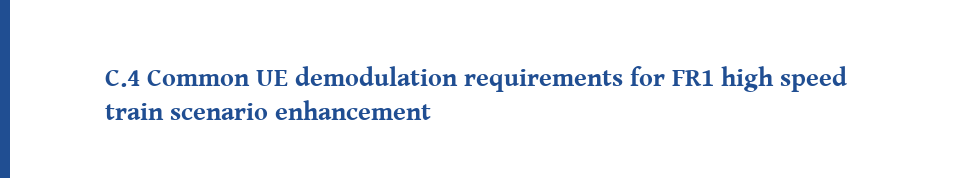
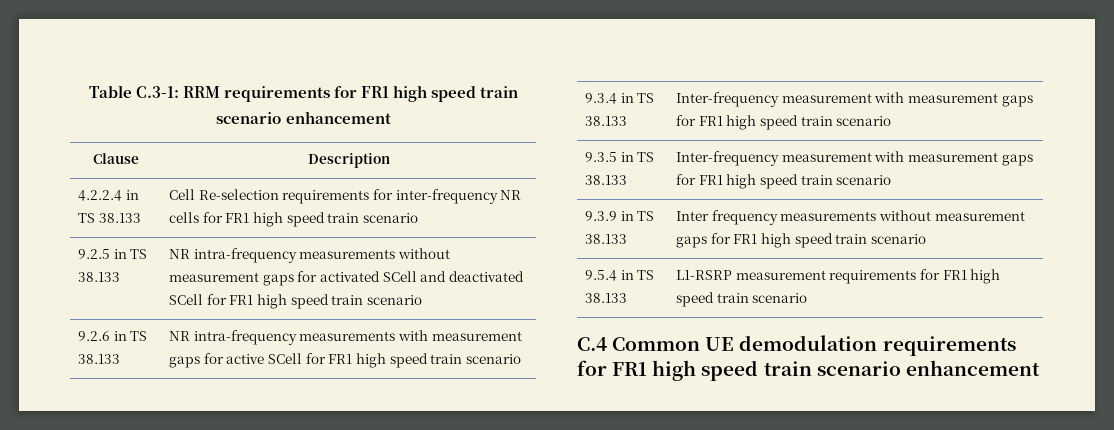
(105, 78) none -> [88,85,519,102] [216,111,391,124] [93,153,139,164] [307,153,390,168] [78,190,139,201] [78,213,141,223] [169,189,522,204] [169,212,419,227] [78,249,148,259] [78,272,121,282] [169,248,451,263] [169,271,525,286] [169,294,423,309] [78,331,148,341] [78,354,121,364] [169,330,522,345] [169,353,521,368] [585,93,655,104] [585,116,628,126] [676,92,1033,107] [676,115,892,130] [585,152,655,162] [585,175,628,185] [676,151,1033,166] [676,174,892,189] [585,211,655,221] [585,234,628,244] [676,210,1025,225] [676,233,927,248] [585,270,655,281] [585,293,628,303] [676,269,1001,284] [676,292,808,307] Table C.3-1: RRM requirements for FR1 high speed train scenario enhancement // Clause | Description // 4.2.2.4 in TS 38.133 | Cell Re-selection requirements for inter-frequency NR cells for FR1 high speed train scenario // 9.2.5 in TS 38.133 | NR intra-frequency measurements without measurement gaps for activated SCell and deactivated SCell for FR1 high speed train scenario // 9.2.6 in TS 38.133 | NR intra-frequency measurements with measurement gaps for active SCell for FR1 high speed train scenario // 9.3.4 in TS 38.133 | Inter-frequency measurement with measurement gaps for FR1 high speed train scenario // 9.3.5 in TS 38.133 | Inter-frequency measurement with measurement gaps for FR1 high speed train scenario // 9.3.9 in TS 38.133 | Inter frequency measurements without measurement gaps for FR1 high speed train scenario // 9.5.4 in TS 38.133 | L1-RSRP measurement requirements for FR1 high speed train scenario //

